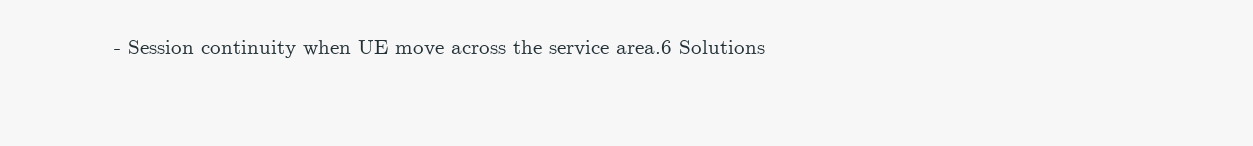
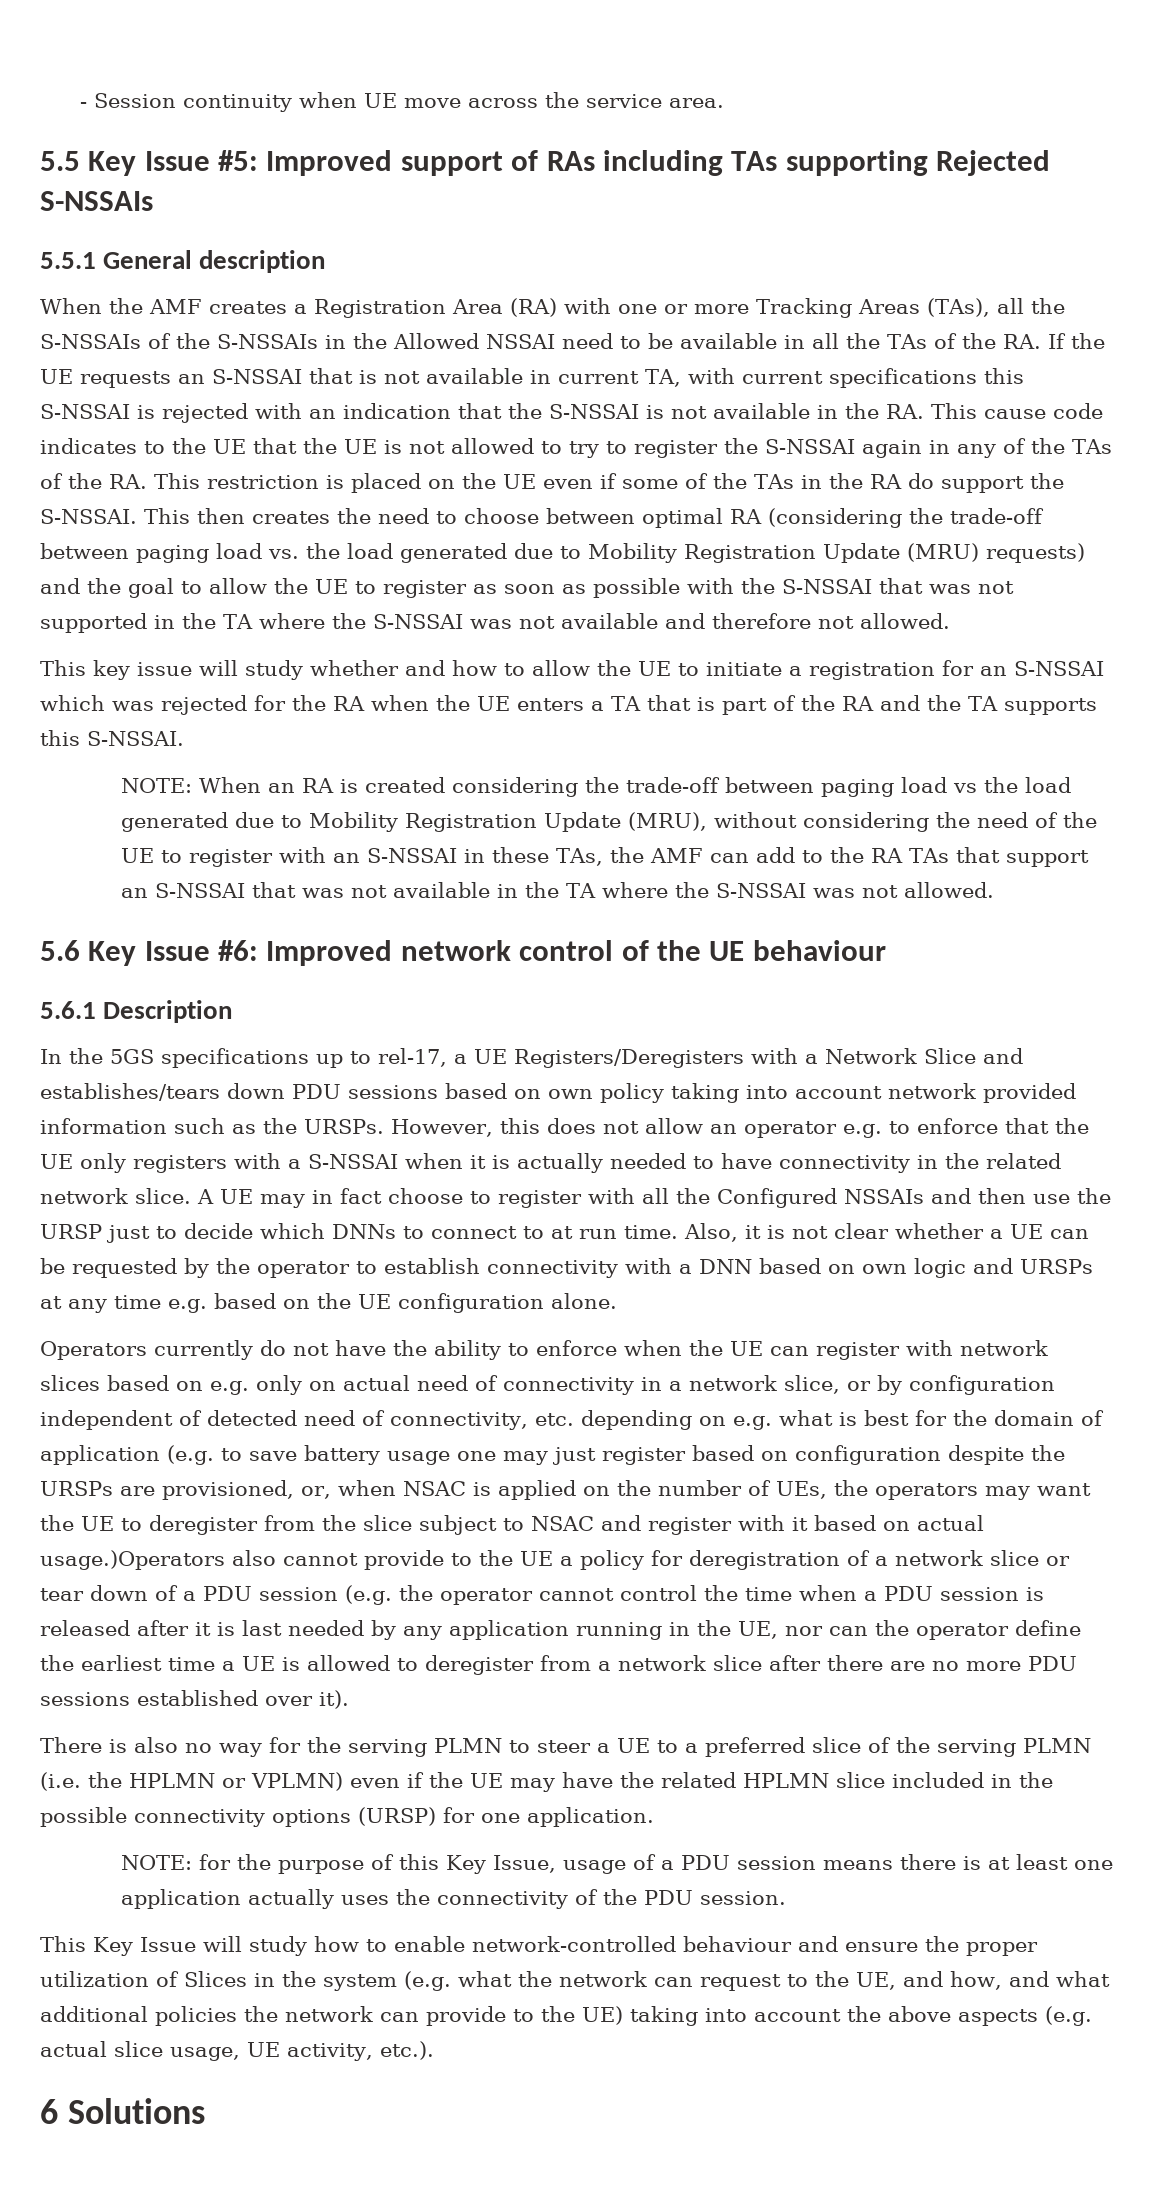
[615,40,672,54] area.6 -> [669,98,725,108] [40,150,1051,176] [40,191,153,211] [40,250,326,273] [40,298,1065,318] [40,333,1106,349] [40,368,1024,388] [40,403,1104,423] [40,438,1113,458] [40,473,1064,493] [40,508,1045,528] [40,543,1085,563] [40,578,1015,598] [40,613,950,633] [40,660,1104,680] [40,695,1097,715] [40,730,184,746] [120,777,1071,797] [120,812,1097,832] [120,847,1089,867] [120,882,994,898] [40,940,886,966] [40,1000,233,1023] [40,1048,1023,1068] [40,1083,1076,1103] [40,1118,1089,1138] [40,1153,1062,1173] [40,1188,1111,1208] [40,1223,1089,1243] [40,1258,1093,1278] [40,1293,617,1313] [40,1340,1048,1360] [40,1375,1055,1395] [40,1410,1104,1430] [40,1445,1065,1465] [40,1480,1091,1500] [40,1515,984,1535] [40,1550,1070,1570] [40,1585,1044,1605] [40,1620,1081,1640] [40,1655,1077,1675] [40,1690,349,1709] [40,1737,1091,1757] [40,1772,1053,1792] [40,1807,654,1827] [120,1854,1113,1874] [120,1889,786,1909] [40,1936,1038,1956] [40,1971,1110,1991] [40,2006,1092,2026] [40,2041,434,2061] [40,2099,58,2124] area. // 5.5 Key Issue #5: Improved support of RAs including TAs supporting Rejected S-NSSAIs // 5.5.1 General description // When the AMF creates a Registration Area (RA) with one or more Tracking Areas (TAs), all the S-NSSAIs of the S-NSSAIs in the Allowed NSSAI need to be available in all the TAs of the RA. If the UE requests an S-NSSAI that is not available in current TA, with current specifications this S-NSSAI is rejected with an indication that the S-NSSAI is not available in the RA. This cause code indicates to the UE that the UE is not allowed to try to register the S-NSSAI again in any of the TAs of the RA. This restriction is placed on the UE even if some of the TAs in the RA do support the S-NSSAI. This then creates the need to choose between optimal RA (considering the trade-off between paging load vs. the load generated due to Mobility Registration Update (MRU) requests) and the goal to allow the UE to register as soon as possible with the S-NSSAI that was not supported in the TA where the S-NSSAI was not available and therefore not allowed. // This key issue will study whether and how to allow the UE to initiate a registration for an S-NSSAI which was rejected for the RA when the UE enters a TA that is part of the RA and the TA supports this S-NSSAI. // NOTE: When an RA is created considering the trade-off between paging load vs the load generated due to Mobility Registration Update (MRU), without considering the need of the UE to register with an S-NSSAI in these TAs, the AMF can add to the RA TAs that support an S-NSSAI that was not available in the TA where the S-NSSAI was not allowed. // 5.6 Key Issue #6: Improved network control of the UE behaviour // 5.6.1 Description // In the 5GS specifications up to rel-17, a UE Registers/Deregisters with a Network Slice and establishes/tears down PDU sessions based on own policy taking into account network provided information such as the URSPs. However, this does not allow an operator e.g. to enforce that the UE only registers with a S-NSSAI when it is actually needed to have connectivity in the related network slice. A UE may in fact choose to register with all the Configured NSSAIs and then use the URSP just to decide which DNNs to connect to at run time. Also, it is not clear whether a UE can be requested by the operator to establish connectivity with a DNN based on own logic and URSPs at any time e.g. based on the UE configuration alone. // Operators currently do not have the ability to enforce when the UE can register with network slices based on e.g. only on actual need of connectivity in a network slice, or by configuration independent of detected need of connectivity, etc. depending on e.g. what is best for the domain of application (e.g. to save battery usage one may just register based on configuration despite the URSPs are provisioned, or, when NSAC is applied on the number of UEs, the operators may want the UE to deregister from the slice subject to NSAC and register with it based on actual usage.)Operators also cannot provide to the UE a policy for deregistration of a network slice or tear down of a PDU session (e.g. the operator cannot control the time when a PDU session is released after it is last needed by any application running in the UE, nor can the operator define the earliest time a UE is allowed to deregister from a network slice after there are no more PDU sessions established over it). // There is also no way for the serving PLMN to steer a UE to a preferred slice of the serving PLMN (i.e. the HPLMN or VPLMN) even if the UE may have the related HPLMN slice included in the possible connectivity options (URSP) for one application. // NOTE: for the purpose of this Key Issue, usage of a PDU session means there is at least one application actually uses the connectivity of the PDU session. // This Key Issue will study how to enable network-controlled behaviour and ensure the proper utilization of Slices in the system (e.g. what the network can request to the UE, and how, and what additional policies the network can provide to the UE) taking into account the above aspects (e.g. actual slice usage, UE activity, etc.). // 6

